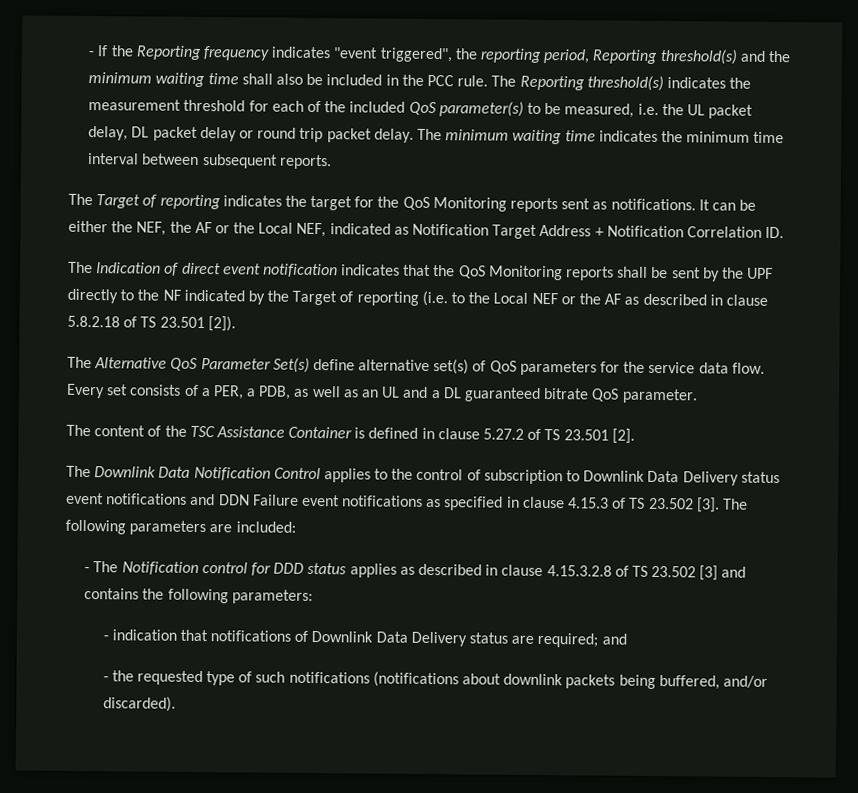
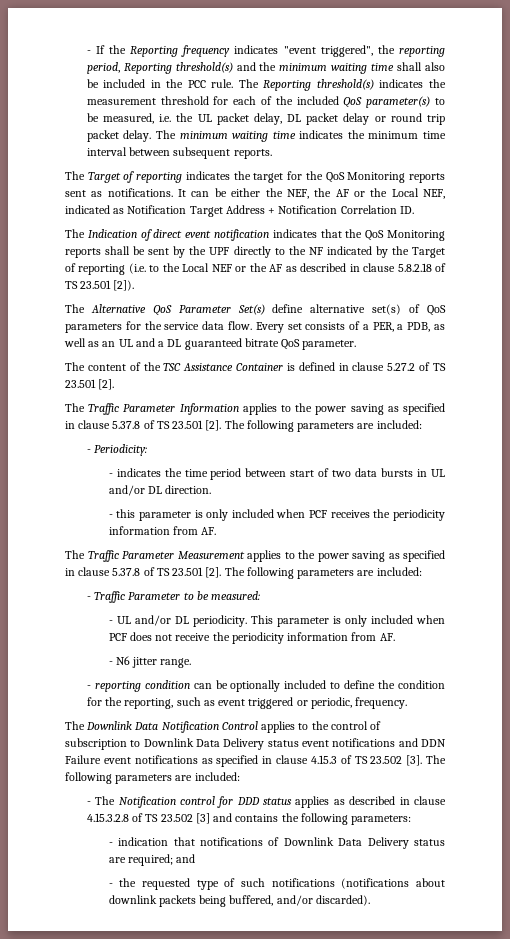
(635, 436) none -> [65,403,445,415] [65,420,422,432] [86,444,148,456] [108,468,445,480] [108,485,212,496] [108,509,446,521] [108,526,217,535] [65,550,445,562] [65,567,422,579] [86,591,261,603] [108,615,445,627] [108,632,395,644] [108,656,192,668] [86,680,445,692] [86,697,408,709] // The Traffic Parameter Information applies to the power saving as specified in clause 5.37.8 of TS 23.501 [2]. The following parameters are included: // - Periodicity: // - indicates the time period between start of two data bursts in UL and/or DL direction. // - this parameter is only included when PCF receives the periodicity information from AF. // The Traffic Parameter Measurement applies to the power saving as specified in clause 5.37.8 of TS 23.501 [2]. The following parameters are included: // - Traffic Parameter to be measured: // - UL and/or DL periodicity. This parameter is only included when PCF does not receive the periodicity information from AF. // - N6 jitter range. // - reporting condition can be optionally included to define the condition for the reporting, such as event triggered or periodic, frequency.

